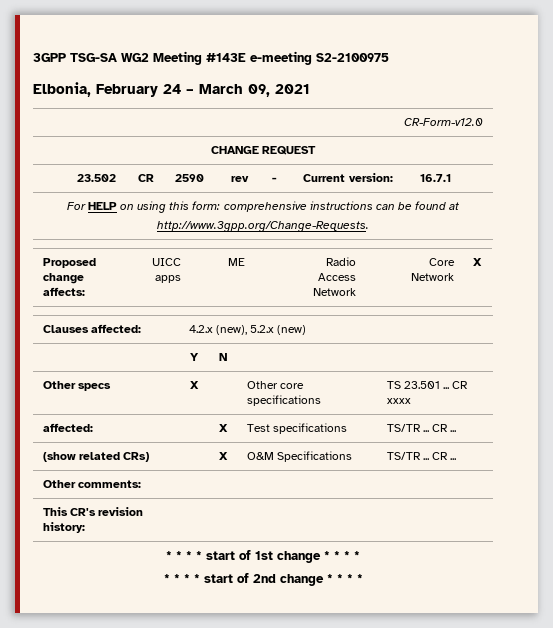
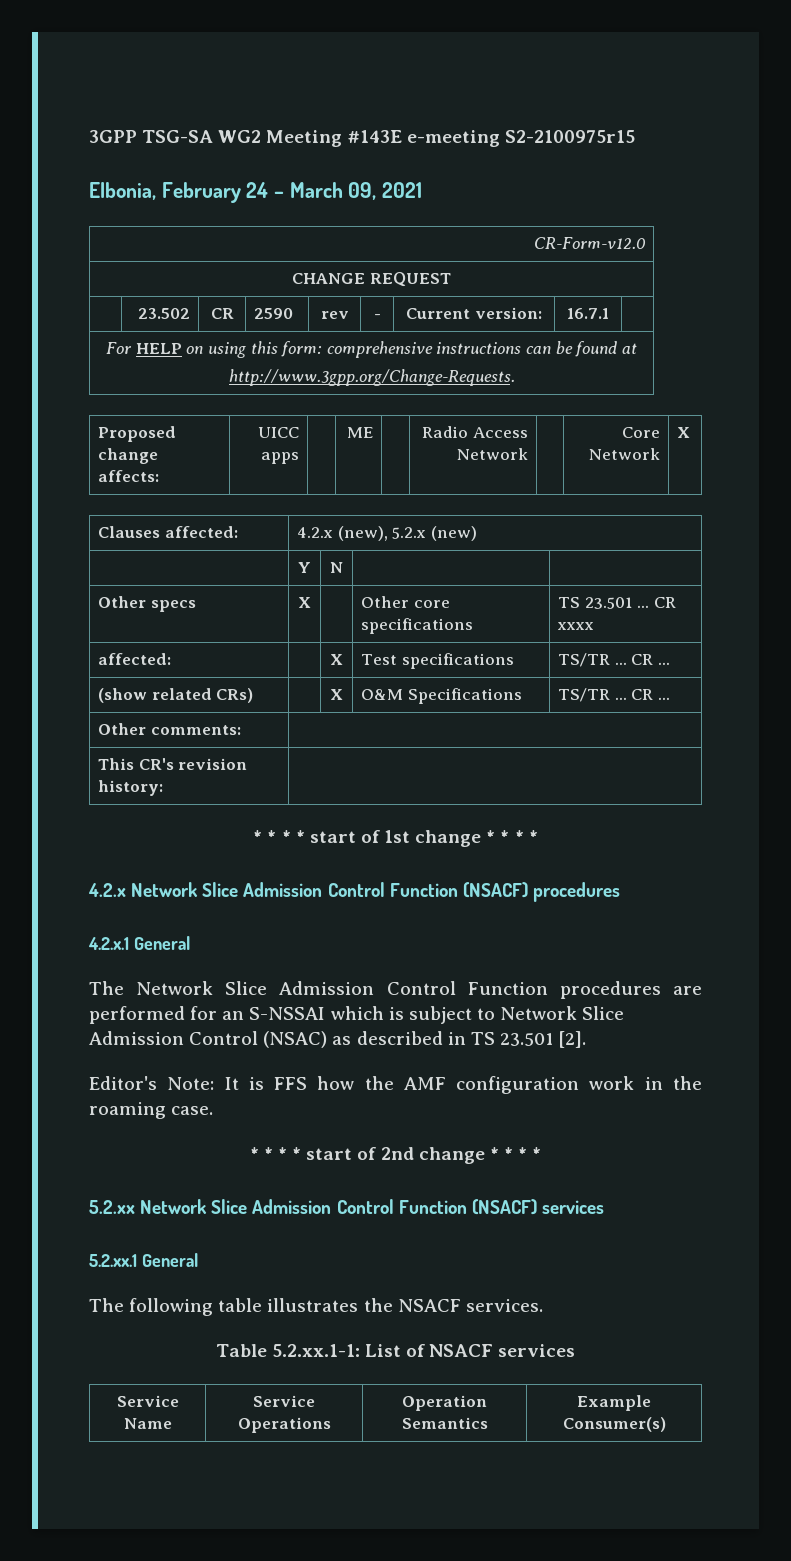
[316,53,389,62] S2-2100975 -> [504,130,635,143] S2-2100975r15
(360, 555) none -> [88,882,620,902] [88,936,190,950] [89,981,702,999] [89,1006,625,1024] [89,1031,587,1048] [89,1076,702,1094] [89,1102,214,1119] // 4.2.x Network Slice Admission Control Function (NSACF) procedures // 4.2.x.1 General // The Network Slice Admission Control Function procedures are performed for an S-NSSAI which is subject to Network Slice Admission Control (NSAC) as described in TS 23.501 [2]. // Editor's Note: It is FFS how the AMF configuration work in the roaming case.
(363, 578) none -> [89,1199,604,1215] [89,1253,198,1267] [89,1298,543,1316] [215,1344,576,1357] [116,1395,179,1407] [123,1418,172,1429] [252,1395,315,1407] [237,1417,331,1433] [402,1395,487,1411] [401,1417,488,1429] [577,1395,651,1411] [562,1417,666,1432] // 5.2.xx Network Slice Admission Control Function (NSACF) services // 5.2.xx.1 General // The following table illustrates the NSACF services. // Table 5.2.xx.1-1: List of NSACF services // Service Name | Service Operations | Operation Semantics | Example Consumer(s)

